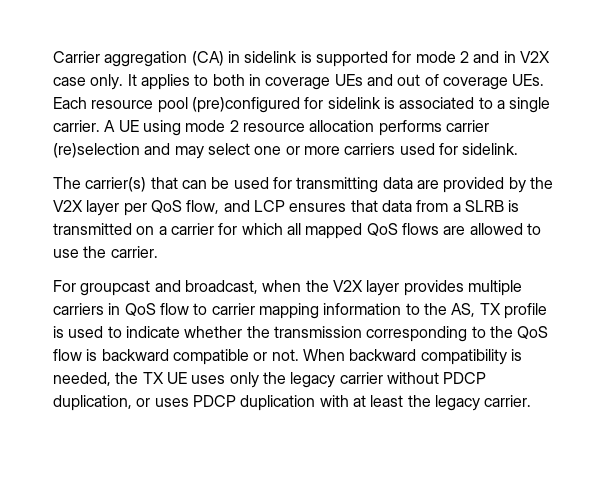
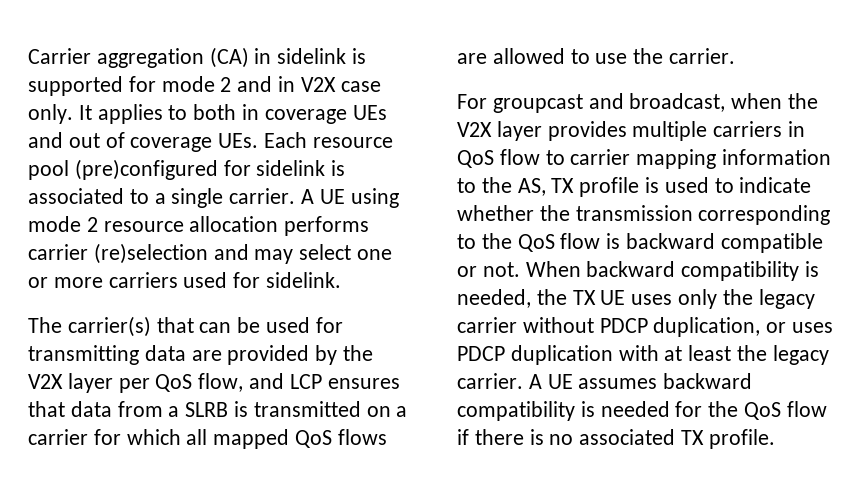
(532, 401) none -> [528,373,753,389] [457,401,827,421] [457,429,775,449] A UE assumes backward compatibility is needed for the QoS flow if there is no associated TX profile.

